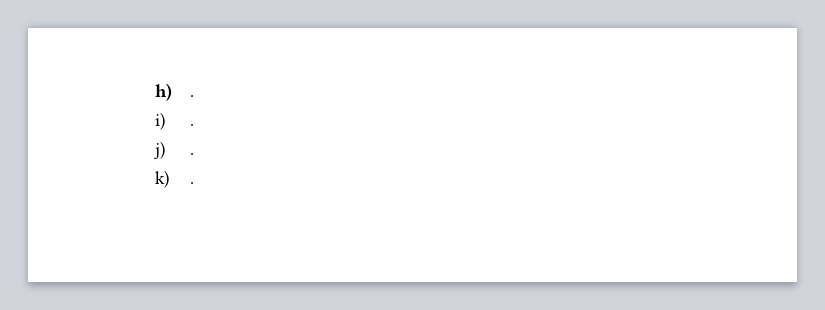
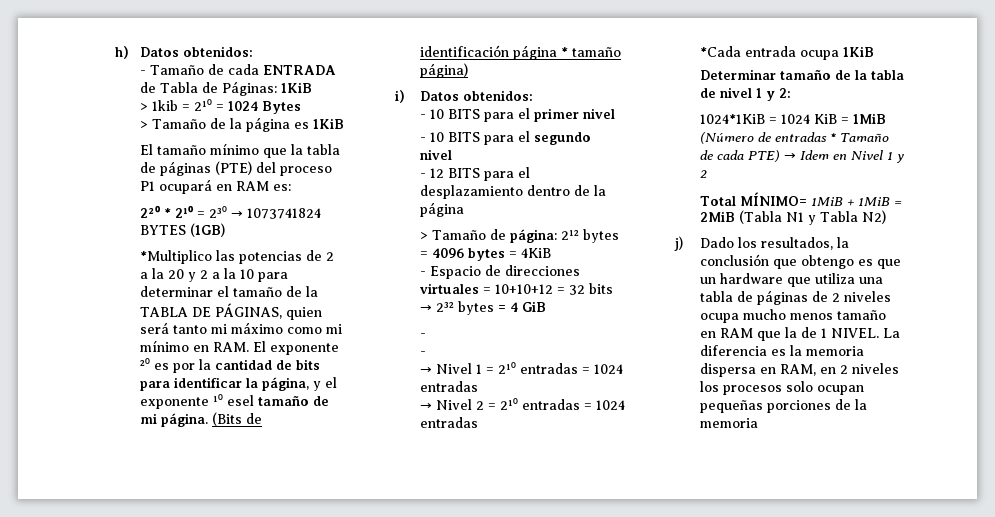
[189,95,194,97] [155,112,194,130] [154,141,194,159] [155,170,194,188] . // i) . // j) . // k) . -> [140,46,254,57] [140,64,337,75] [140,81,313,96] [140,99,302,114] [140,117,345,132] [140,143,341,158] [140,161,333,176] [140,179,292,194] [140,205,322,219] [140,223,226,237] [140,250,335,264] [140,268,289,282] [140,286,319,297] [140,303,323,320] [140,322,343,334] [140,340,340,355] [140,358,321,373] [140,377,338,391] [140,394,330,409] [140,412,263,427] [420,45,622,60] [420,63,469,78] [394,90,534,103] [420,108,616,122] [420,131,592,145] [420,149,453,160] [420,167,531,181] [420,185,607,199] [420,202,465,217] [420,229,620,243] [420,248,552,261] [420,265,581,279] [419,283,614,295] [420,301,547,315] [420,333,427,338] [420,351,427,356] [420,362,624,374] [420,381,479,392] [420,398,626,410] [420,417,479,428] [700,46,875,60] [700,69,905,80] [700,87,792,101] [700,113,887,124] [700,132,890,144] [700,150,905,163] [700,170,708,178] [700,192,903,206] [700,210,887,225] [673,236,850,251] [700,254,902,269] [700,273,884,287] [700,290,892,305] [700,309,887,323] [700,327,901,341] [700,345,865,356] [700,363,900,377] [700,381,865,395] [700,399,868,413] [700,418,759,428] Datos obtenidos: // - Tamaño de cada ENTRADA de Tabla de Páginas: 1KiB // > 1kib = 2¹⁰ = 1024 Bytes // > Tamaño de la página es 1KiB // El tamaño mínimo que la tabla de páginas (PTE) del proceso P1 ocupará en RAM es: // 2²⁰ * 2¹⁰ = 2³⁰ → 1073741824 BYTES (1GB) // *Multiplico las potencias de 2 a la 20 y 2 a la 10 para determinar el tamaño de la TABLA DE PÁGINAS, quien será tanto mi máximo como mi mínimo en RAM. El exponente ²⁰ es por la cantidad de bits para identificar la página, y el exponente ¹⁰ esel tamaño de mi página. (Bits de identificación página * tamaño página) // i) Datos obtenidos: // - 10 BITS para el primer nivel // - 10 BITS para el segundo nivel // - 12 BITS para el desplazamiento dentro de la página // > Tamaño de página: 2¹² bytes = 4096 bytes = 4KiB // - Espacio de direcciones virtuales = 10+10+12 = 32 bits → 2³² bytes = 4 GiB // - // - // → Nivel 1 = 2¹⁰ entradas = 1024 entradas // → Nivel 2 = 2¹⁰ entradas = 1024 entradas // *Cada entrada ocupa 1KiB // Determinar tamaño de la tabla de nivel 1 y 2: // 1024*1KiB = 1024 KiB = 1MiB (Número de entradas * Tamaño de cada PTE) → Idem en Nivel 1 y 2 // Total MÍNIMO= 1MiB + 1MiB = 2MiB (Tabla N1 y Tabla N2) // j) Dado los resultados, la conclusión que obtengo es que un hardware que utiliza una tabla de páginas de 2 niveles ocupa mucho menos tamaño en RAM que la de 1 NIVEL. La diferencia es la memoria dispersa en RAM, en 2 niveles los procesos solo ocupan pequeñas porciones de la memoria

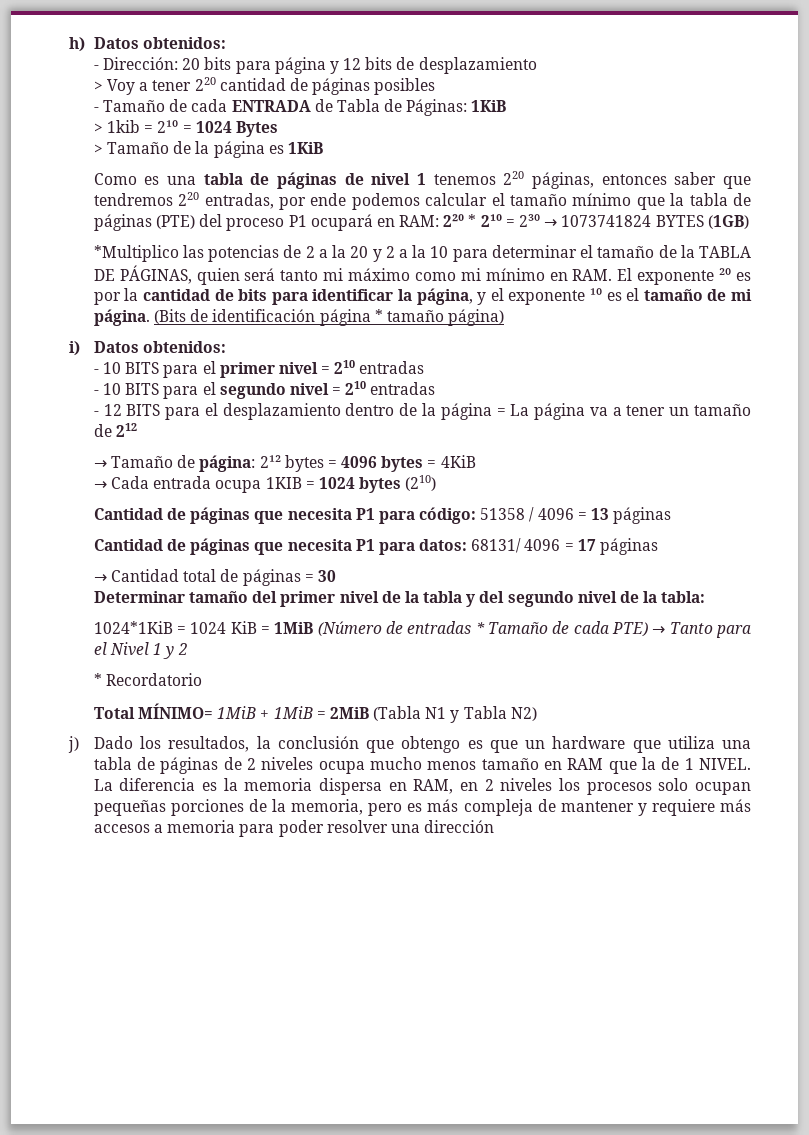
(254, 51) none -> [93,57,537,74] [93,77,436,95] // - Dirección: 20 bits para página y 12 bits de desplazamiento // > Voy a tener 220 cantidad de páginas posibles
[140,144,154,155] El -> [93,171,751,189] [93,192,505,210] Como es una tabla de páginas de nivel 1 tenemos 220 páginas, entonces saber que tendremos 220 entradas, por ende podemos calcular el
[236,181,292,191] RAM es: // -> [399,215,440,227] RAM:
[227,395,255,406] esel -> [606,288,640,301] es el
(616, 113) none -> [321,360,425,374] = 210 entradas
(453, 154) none -> [332,381,436,395] = 210 entradas
[420,232,429,240] // > -> [496,403,752,420] [93,423,137,437] [93,460,107,468] = La página va a tener un tamaño de 212 // →
[420,265,581,279] [419,283,614,295] [420,301,547,315] [420,333,427,338] [420,351,427,356] [420,362,624,374] [420,381,479,392] [420,398,626,410] [420,417,479,428] [700,46,875,60] [700,69,905,80] [700,87,792,101] - Espacio de direcciones virtuales = 10+10+12 = 32 bits → 2³² bytes = 4 GiB // - // - // → Nivel 1 = 2¹⁰ entradas = 1024 entradas // → Nivel 2 = 2¹⁰ entradas = 1024 entradas // *Cada entrada ocupa 1KiB // Determinar tamaño de la tabla de nivel 1 y 2: -> [93,475,437,493] [93,507,672,524] [93,538,659,555] [93,569,336,586] [93,591,706,607] → Cada entrada ocupa 1KIB = 1024 bytes (210) // Cantidad de páginas que necesita P1 para código: 51358 / 4096 = 13 páginas // Cantidad de páginas que necesita P1 para datos: 68131/ 4096 = 17 páginas // → Cantidad total de páginas = 30 // Determinar tamaño del primer nivel de la tabla y del segundo nivel de la tabla:
[800,150,848,160] Idem en -> [669,622,751,638] [93,642,107,655] Tanto para el
(708, 174) none -> [93,673,202,686] // * Recordatorio
[700,418,759,428] memoria -> [291,799,751,816] [93,820,495,837] memoria, pero es más compleja de mantener y requiere más accesos a memoria para poder resolver una dirección

